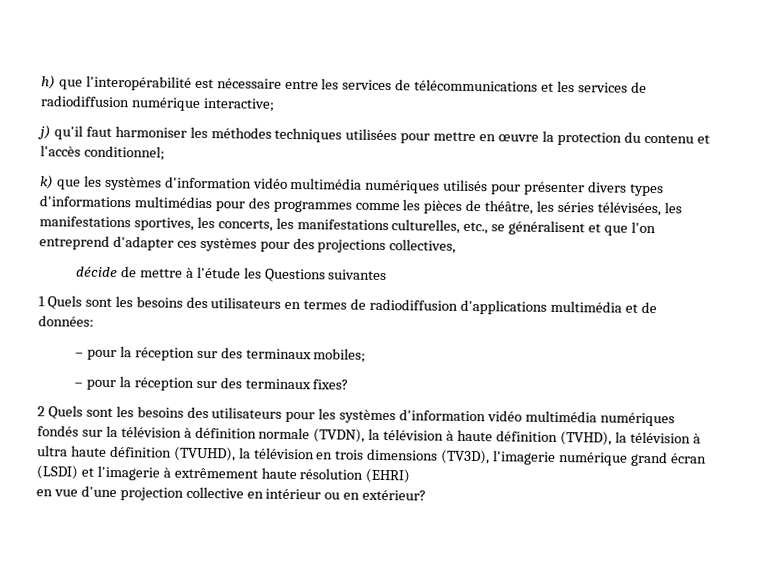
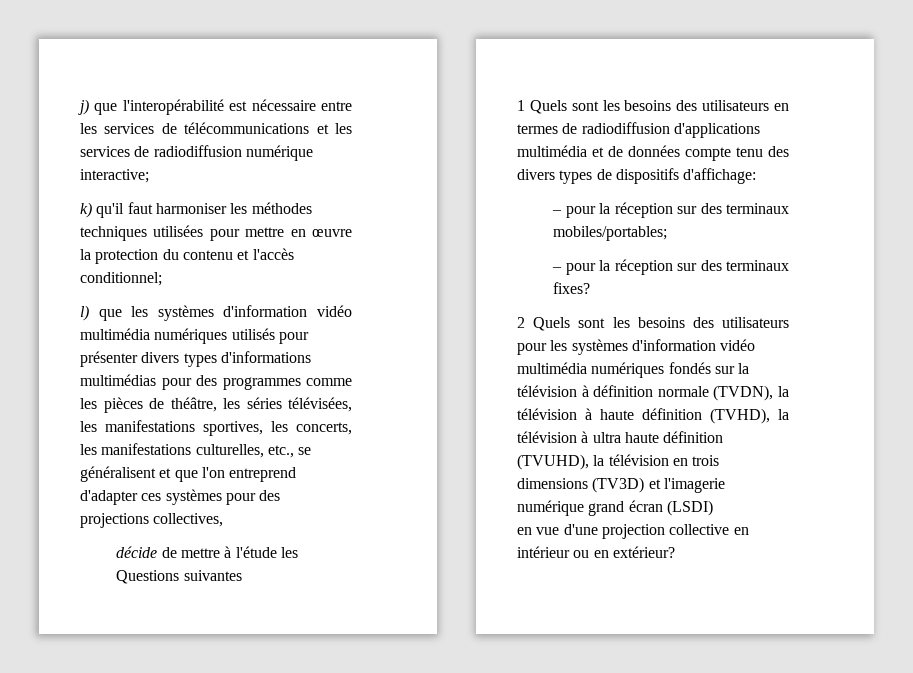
[41,75,56,90] h) -> [78,99,89,115] j)
[37,125,51,140] j) -> [80,202,92,218] k)
[40,175,54,190] k) -> [80,305,89,321] l)
[38,315,94,327] [75,346,367,363] données: // – pour la réception sur des terminaux mobiles; -> [628,145,789,161] [517,168,757,184] [552,202,789,218] [553,226,668,241] données compte tenu des divers types de dispositifs d'affichage: // – pour la réception sur des terminaux mobiles/portables;
[440,449,491,465] (TV3D), -> [592,477,661,493] (TV3D) et
[80,465,411,484] et l'imagerie à extrêmement haute résolution (EHRI) -> (713, 508) none

